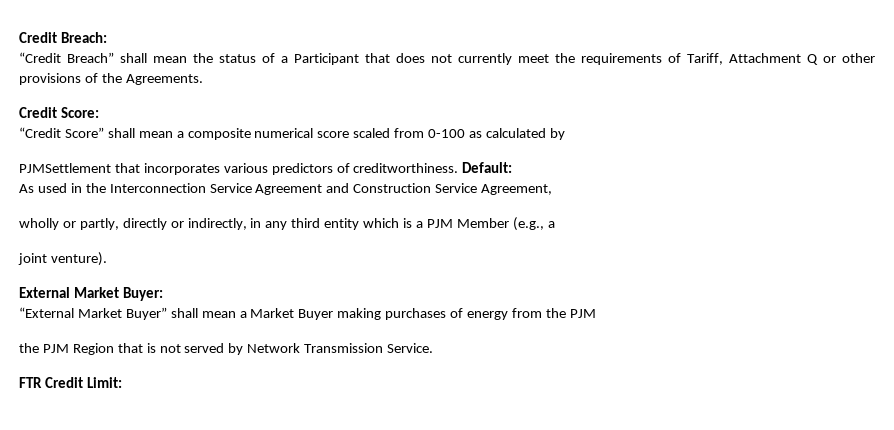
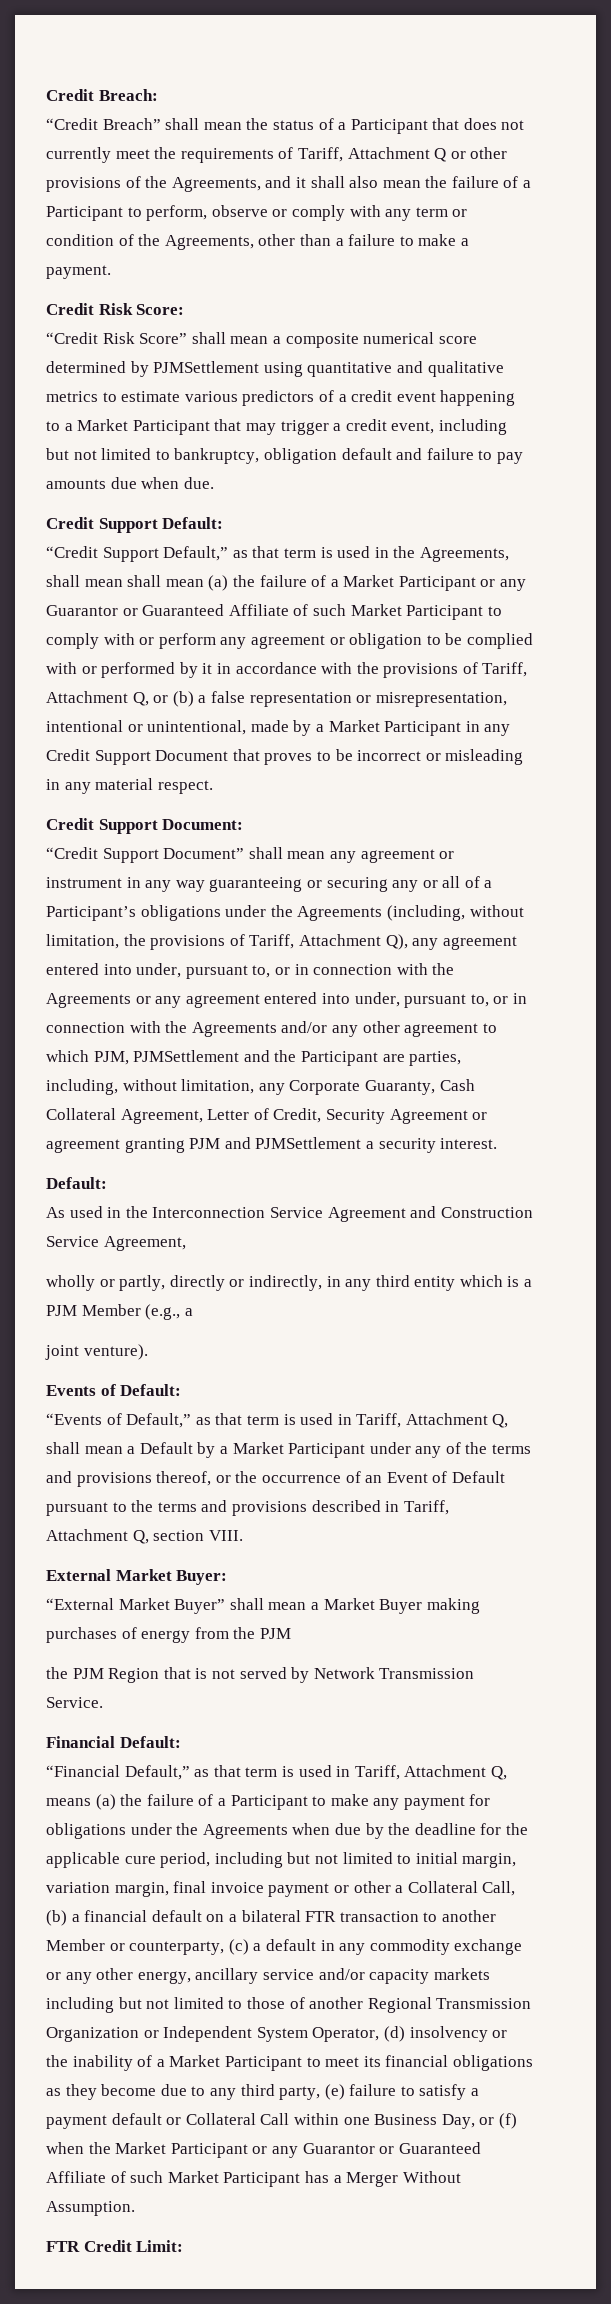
[125,74,203,85] [19,107,57,118] Agreements. // Credit -> [171,176,532,192] [46,205,468,221] [46,234,469,250] [46,265,111,279] [46,303,133,315] Agreements, and it shall also mean the failure of a Participant to perform, observe or comply with any term or condition of the Agreements, other than a failure to make a payment. // Credit Risk
(61, 132) none -> [102,332,135,344] Risk
[353,128,565,140] [19,163,459,175] scaled from 0-100 as calculated by // PJMSettlement that incorporates various predictors of creditworthiness. -> [46,361,504,377] [46,390,516,406] [46,419,507,435] [46,448,523,464] [46,477,214,489] [46,517,224,533] [46,546,509,562] [46,575,527,591] [46,604,502,620] [46,633,533,649] [46,662,528,678] [46,691,507,707] [46,720,511,736] [46,749,524,765] [46,778,213,794] [46,818,244,834] [46,847,455,863] [46,876,493,892] [46,905,524,921] [46,934,517,950] [46,963,455,979] [46,992,527,1008] [46,1021,497,1037] [46,1050,462,1066] [46,1079,475,1095] [46,1108,488,1124] [46,1137,498,1153] determined by PJMSettlement using quantitative and qualitative metrics to estimate various predictors of a credit event happening to a Market Participant that may trigger a credit event, including but not limited to bankruptcy, obligation default and failure to pay amounts due when due. // Credit Support Default: // “Credit Support Default,” as that term is used in the Agreements, shall mean shall mean (a) the failure of a Market Participant or any Guarantor or Guaranteed Affiliate of such Market Participant to comply with or perform any agreement or obligation to be complied with or performed by it in accordance with the provisions of Tariff, Attachment Q, or (b) a false representation or misrepresentation, intentional or unintentional, made by a Market Participant in any Credit Support Document that proves to be incorrect or misleading in any material respect. // Credit Support Document: // “Credit Support Document” shall mean any agreement or instrument in any way guaranteeing or securing any or all of a Participant’s obligations under the Agreements (including, without limitation, the provisions of Tariff, Attachment Q), any agreement entered into under, pursuant to, or in connection with the Agreements or any agreement entered into under, pursuant to, or in connection with the Agreements and/or any other agreement to which PJM, PJMSettlement and the Participant are parties, including, without limitation, any Corporate Guaranty, Cash Collateral Agreement, Letter of Credit, Security Agreement or agreement granting PJM and PJMSettlement a security interest. //
(107, 259) none -> [46,1384,182,1396] [46,1413,509,1428] [46,1442,532,1458] [46,1471,505,1487] [46,1500,449,1516] [46,1529,243,1544] // Events of Default: // “Events of Default,” as that term is used in Tariff, Attachment Q, shall mean a Default by a Market Participant under any of the terms and provisions thereof, or the occurrence of an Event of Default pursuant to the terms and provisions described in Tariff, Attachment Q, section VIII.
(434, 348) none -> [46,1736,181,1748] [46,1765,507,1780] [46,1794,491,1810] [46,1823,528,1839] [46,1852,517,1868] [46,1881,516,1897] [46,1910,496,1926] [46,1939,523,1955] [46,1968,490,1984] [46,1997,532,2013] [46,2026,508,2042] [46,2055,533,2071] [46,2084,480,2100] [46,2113,517,2129] [46,2142,481,2158] [46,2171,461,2187] [46,2201,135,2216] // Financial Default: // “Financial Default,” as that term is used in Tariff, Attachment Q, means (a) the failure of a Participant to make any payment for obligations under the Agreements when due by the deadline for the applicable cure period, including but not limited to initial margin, variation margin, final invoice payment or other a Collateral Call, (b) a financial default on a bilateral FTR transaction to another Member or counterparty, (c) a default in any commodity exchange or any other energy, ancillary service and/or capacity markets including but not limited to those of another Regional Transmission Organization or Independent System Operator, (d) insolvency or the inability of a Market Participant to meet its financial obligations as they become due to any third party, (e) failure to satisfy a payment default or Collateral Call within one Business Day, or (f) when the Market Participant or any Guarantor or Guaranteed Affiliate of such Market Participant has a Merger Without Assumption.

